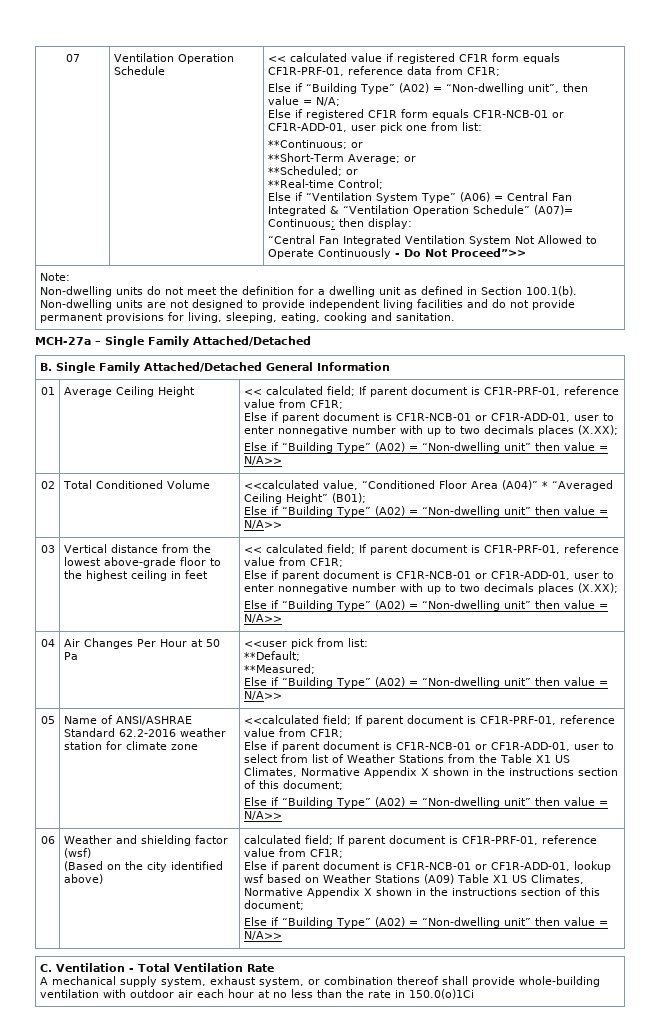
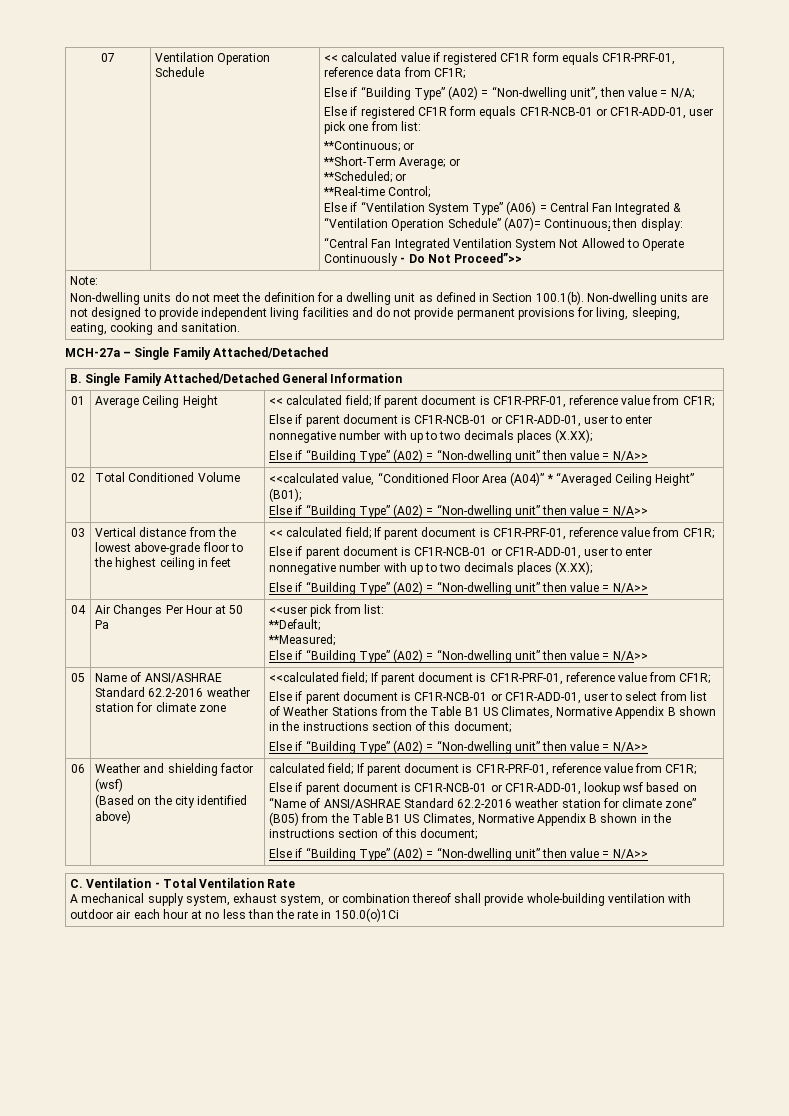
[535,755,570,763] [243,767,429,778] X1 US Climates, Normative Appendix X -> [464,706,676,719] B1 US Climates, Normative Appendix B
[322,874,584,884] [243,887,372,898] Weather Stations (A09) Table X1 US Climates, Normative Appendix X -> [269,797,697,809] [269,812,598,826] “Name of ANSI/ASHRAE Standard 62.2-2016 weather station for climate zone” (B05) from the Table B1 US Climates, Normative Appendix B

